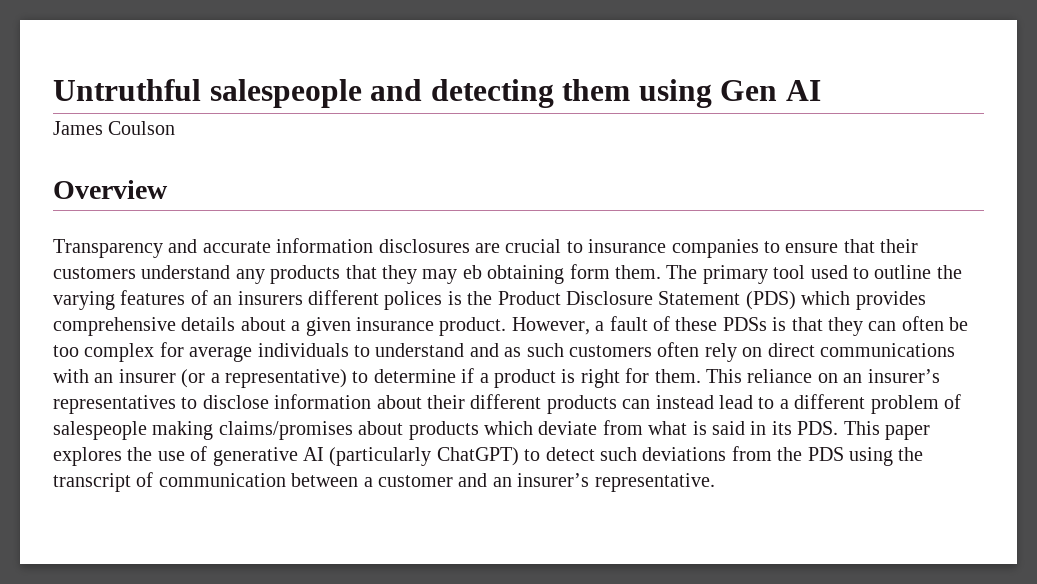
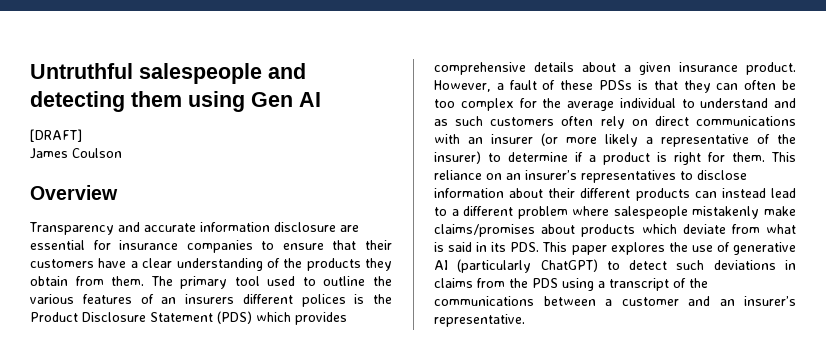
(821, 90) none -> [30,129,82,142] // [DRAFT]
[378,239,583,253] disclosures are crucial to -> [274,222,359,232] [30,240,111,250] disclosure are essential for
[141,264,610,284] understand any products that they may eb obtaining form -> [98,258,392,271] [30,276,104,286] have a clear understanding of the products they obtain from
[53,291,115,310] varying -> [30,294,74,304] various
[189,343,349,362] average individuals -> [542,98,676,111] the average individual
[210,369,347,388] a representative) -> [566,134,796,147] [434,151,481,164] more likely a representative of the insurer)
[943,394,961,409] [53,421,214,440] of salespeople making -> [572,206,796,219] where salespeople mistakenly make
(727, 454) none -> [785,260,796,270] [434,278,473,288] in claims
[898,447,924,461] the -> [598,281,605,288] a
[158,473,286,487] communication -> [689,278,708,288] [434,296,534,306] the communications

